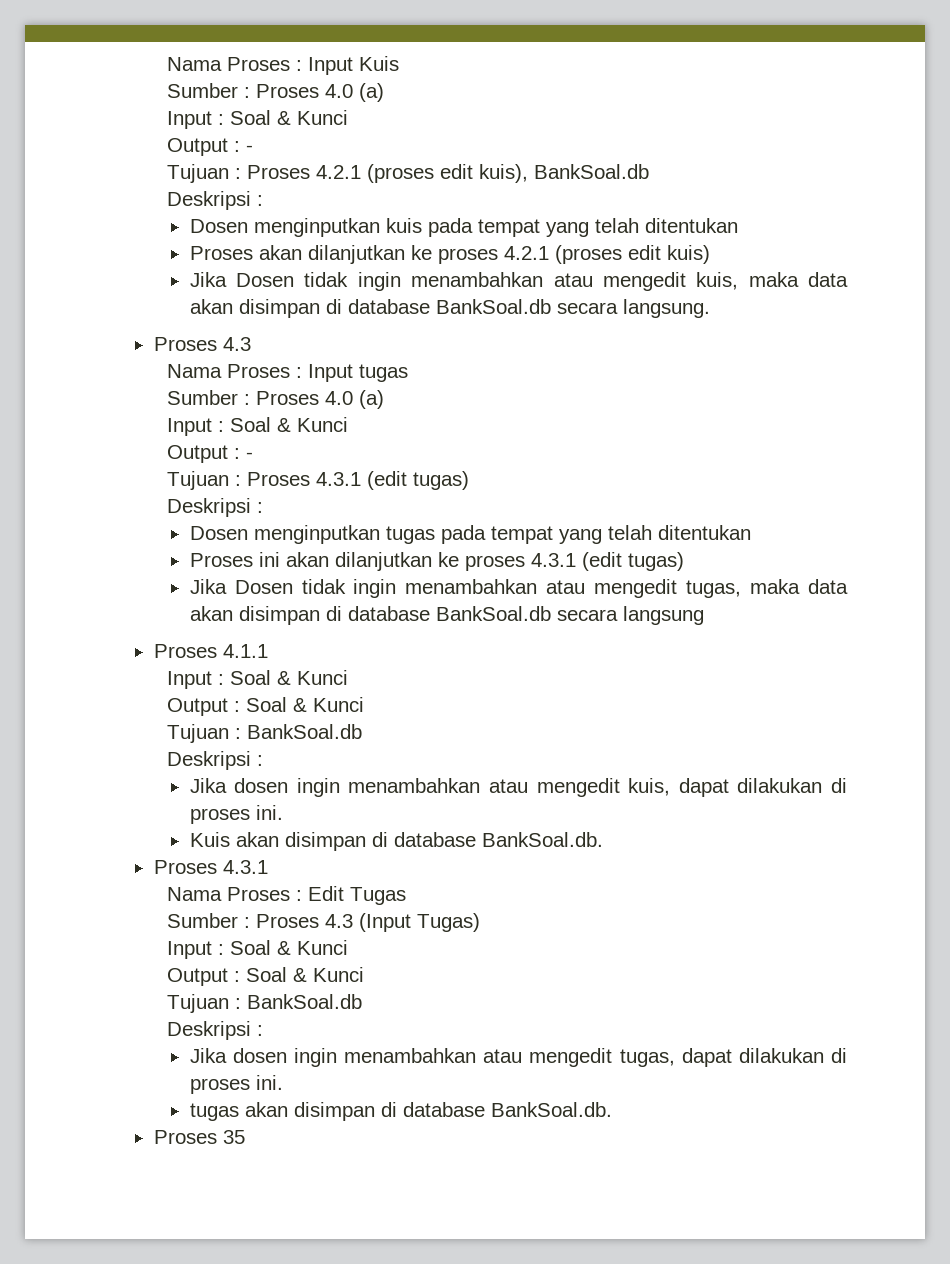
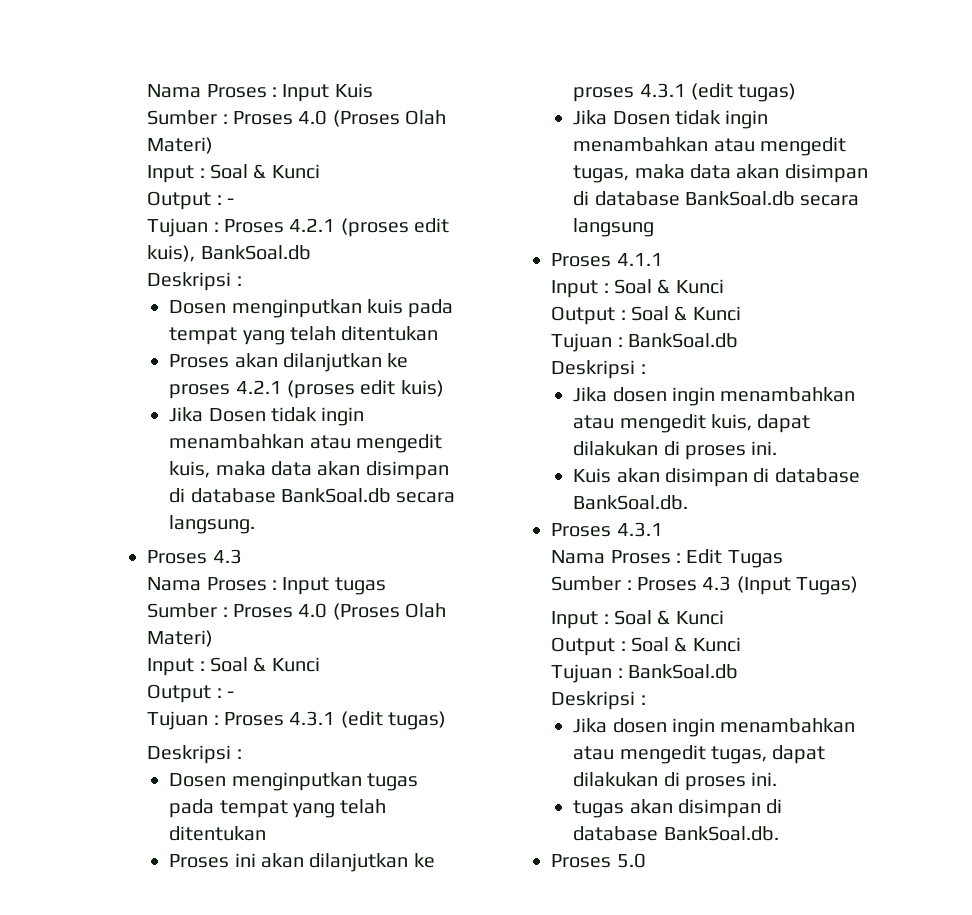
[359,83,385,102] (a) -> [332,110,447,127] [147,137,214,154] (Proses Olah Materi)
[359,390,385,409] (a) -> [332,603,447,620] [147,630,214,647] (Proses Olah Materi)
[222,1130,245,1144] 35 -> [616,853,646,868] 5.0

